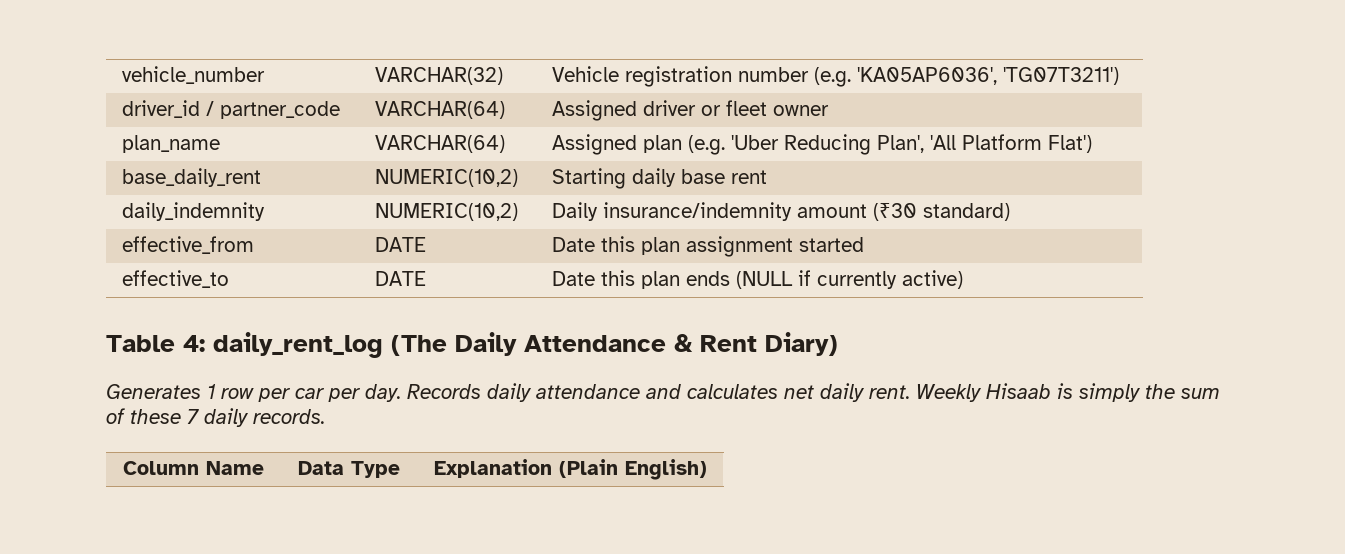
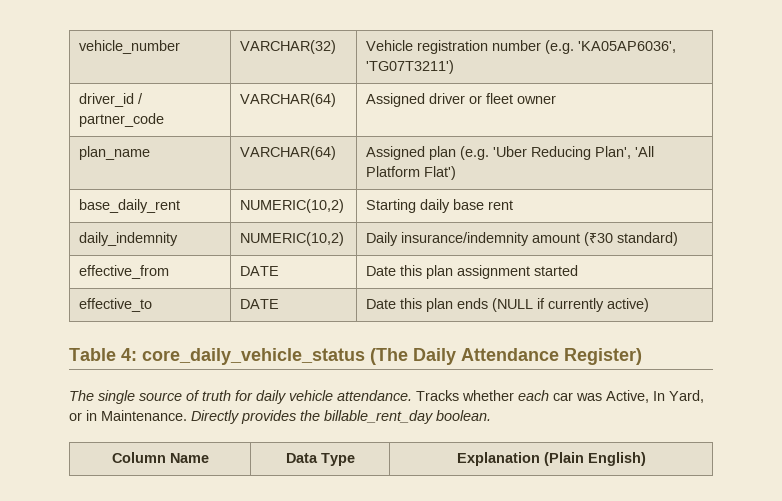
[213,332,383,358] daily_rent_log -> [142,348,365,365] core_daily_vehicle_status
[674,332,838,356] [106,383,1220,402] [106,408,325,427] & Rent Diary) // Generates 1 row per car per day. Records daily attendance and calculates net daily rent. Weekly Hisaab is simply the sum of these 7 daily records. -> [564,348,642,365] [69,390,704,404] [69,410,491,424] Register) // The single source of truth for daily vehicle attendance. Tracks whether each car was Active, In Yard, or in Maintenance. Directly provides the billable_rent_day boolean.

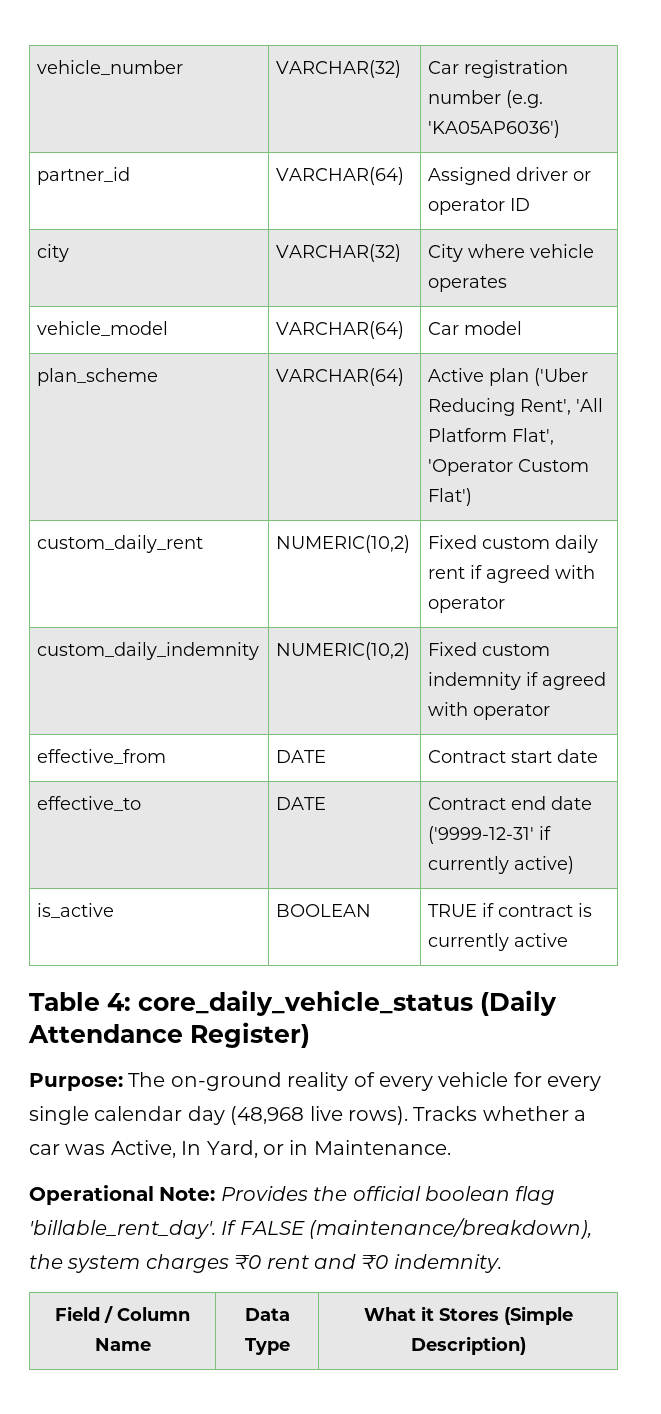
[366,40,414,51] Vehicle -> [428,61,460,74] Car
[578,41,677,53] [366,60,455,74] [79,93,144,107] [79,113,165,127] 'KA05AP6036', 'TG07T3211') // driver_id / partner_code -> [428,120,561,138] [37,167,131,185] 'KA05AP6036') // partner_id
[486,93,557,104] [79,146,151,160] [240,146,337,160] [366,146,655,160] [366,166,421,177] fleet owner // plan_name | VARCHAR(64) | Assigned plan (e.g. 'Uber Reducing Plan', 'All Platform -> [428,198,531,215] [37,244,70,262] [276,244,402,262] [428,244,595,262] [428,275,508,292] [37,321,169,336] [276,321,405,339] [428,321,523,335] [37,368,159,386] [276,368,405,386] [428,368,589,386] [428,398,604,416] [428,428,555,445] [428,459,590,476] operator ID // city | VARCHAR(32) | City where vehicle operates // vehicle_model | VARCHAR(64) | Car model // plan_scheme | VARCHAR(64) | Active plan ('Uber Reducing Rent', 'All Platform Flat', 'Operator Custom
[79,199,181,213] [240,199,345,213] [366,199,514,213] [79,232,179,246] [240,232,345,246] [366,232,679,246] [79,265,170,279] [240,266,280,276] [366,265,579,279] [79,298,153,312] [240,299,280,309] [366,298,650,312] base_daily_rent | NUMERIC(10,2) | Starting daily base rent // daily_indemnity | NUMERIC(10,2) | Daily insurance/indemnity amount (₹30 standard) // effective_from | DATE | Date this plan assignment started // effective_to | DATE | Date this plan ends (NULL if currently active) -> [37,535,204,553] [276,535,411,553] [428,535,599,553] [428,565,596,583] [428,596,506,613] [37,642,260,660] [276,642,411,660] [428,642,551,656] [428,672,607,690] [428,702,551,720] [37,749,167,764] [276,750,327,763] [428,749,599,763] [37,796,142,811] [276,797,327,810] [428,796,593,810] [428,826,552,844] [428,856,575,874] [37,903,115,918] [276,904,372,917] [428,903,593,917] [428,933,569,951] custom_daily_rent | NUMERIC(10,2) | Fixed custom daily rent if agreed with operator // custom_daily_indemnity | NUMERIC(10,2) | Fixed custom indemnity if agreed with operator // effective_from | DATE | Contract start date // effective_to | DATE | Contract end date ('9999-12-31' if currently active) // is_active | BOOLEAN | TRUE if contract is currently active
[370,348,456,365] (The Daily -> [480,990,557,1016] (Daily
[69,390,412,404] The single source of truth for daily vehicle attendance. -> [29,1072,602,1091] [29,1106,408,1125] Purpose: The on-ground reality of every vehicle for every single calendar day (48,968 live rows).
[518,390,549,401] each -> [574,1110,587,1121] a
[191,410,491,424] Directly provides the billable_rent_day boolean. // -> [29,1185,556,1205] [29,1218,593,1239] [29,1254,502,1273] [55,1306,113,1323] // Operational Note: Provides the official boolean flag 'billable_rent_day'. If FALSE (maintenance/breakdown), the system charges ₹0 rent and ₹0 indemnity. // Field /
[456,452,646,466] Explanation (Plain English) -> [363,1306,573,1325] [410,1336,526,1355] What it Stores (Simple Description)

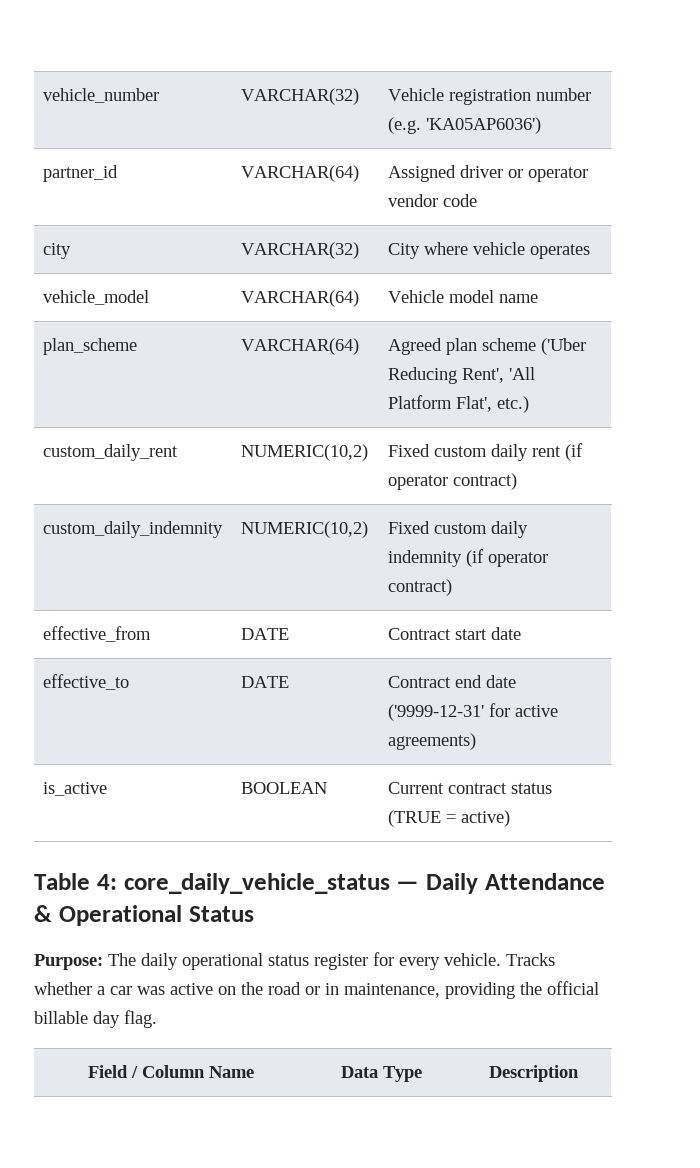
[428,61,460,74] Car -> [388,88,445,101] Vehicle
[510,198,531,211] ID -> [388,194,478,207] vendor code
[428,322,460,335] Car -> [388,290,445,303] Vehicle
(523, 328) none -> [499,294,539,303] name
[428,368,530,386] Active plan -> [388,338,537,355] Agreed plan scheme
[428,459,590,476] [428,488,473,506] 'Operator Custom Flat') -> [497,396,530,413] etc.)
[470,565,596,583] [428,596,506,613] if agreed with operator -> [565,443,584,461] [388,473,518,490] (if operator contract)
[428,672,607,690] [428,702,551,720] indemnity if agreed with operator -> [491,521,529,538] [388,549,549,567] [388,579,453,596] daily indemnity (if operator contract)
[539,826,552,840] [428,856,575,874] if currently active) -> [489,703,559,717] [388,733,477,750] for active agreements)
[428,903,593,917] [428,933,569,951] [29,990,557,1016] [28,1022,310,1048] [29,1072,602,1091] [29,1106,408,1125] TRUE if contract is currently active // Table 4: core_daily_vehicle_status (Daily Attendance Register) // Purpose: The on-ground reality of every vehicle for every single calendar day (48,968 live rows). -> [388,782,553,794] [388,810,511,827] [34,873,605,894] [34,905,254,926] [34,952,501,970] Current contract status (TRUE = active) // Table 4: core_daily_vehicle_status — Daily Attendance & Operational Status // Purpose: The daily operational status register for every vehicle.
[110,1140,451,1158] [29,1185,556,1205] [29,1218,593,1239] [29,1254,502,1273] Active, In Yard, or in Maintenance. // Operational Note: Provides the official boolean flag 'billable_rent_day'. If FALSE (maintenance/breakdown), the system charges ₹0 rent and ₹0 indemnity. -> [170,981,599,999] [34,1010,157,1028] active on the road or in maintenance, providing the official billable day flag.
[363,1306,573,1325] [410,1336,526,1355] What it Stores (Simple Description) -> [488,1065,579,1082] Description

